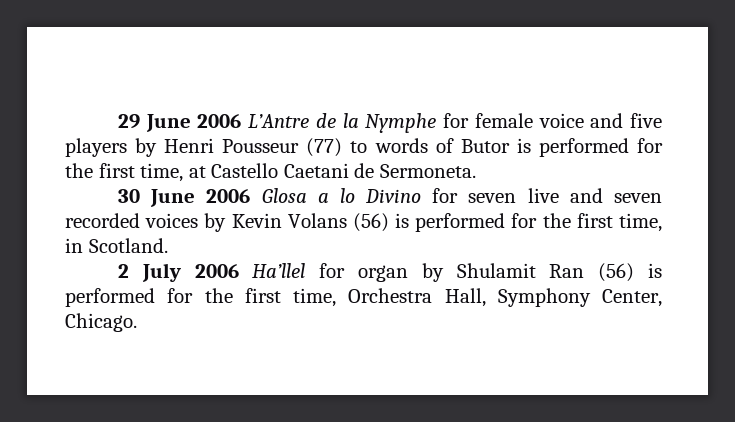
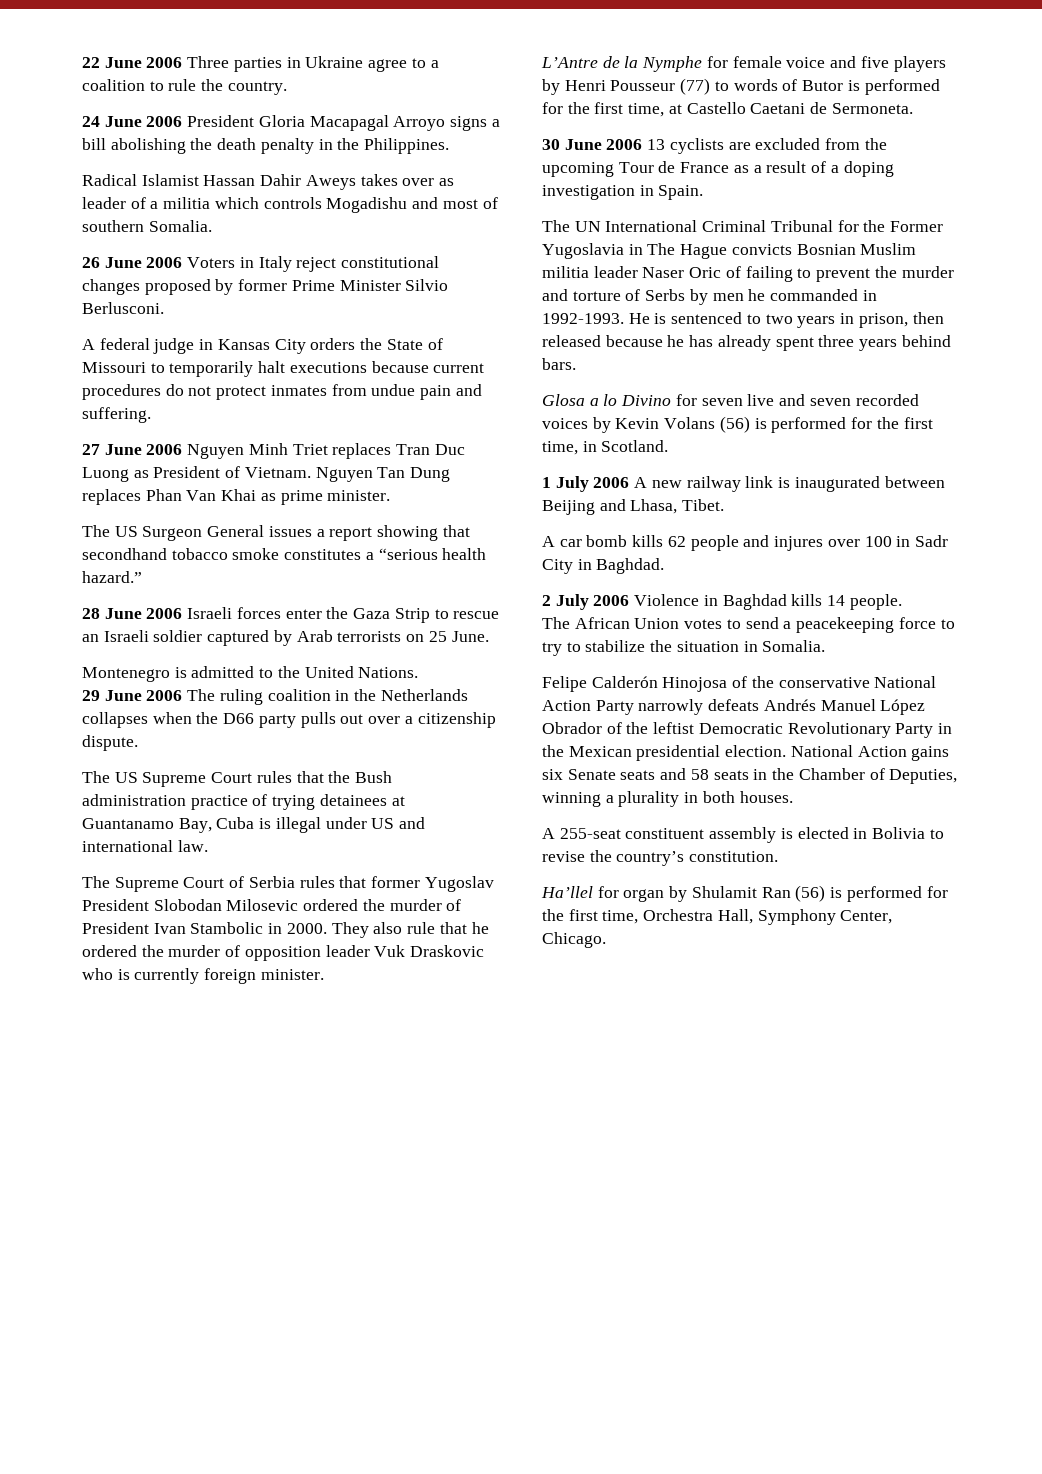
[117,114,242,132] 29 June 2006 -> [82,56,439,72] [82,79,287,95] [82,115,500,131] [82,138,450,154] [82,174,455,190] [82,197,498,213] [82,220,212,232] [82,256,440,272] [82,279,449,295] [82,302,164,314] [82,338,443,354] [82,361,485,377] [82,384,482,400] [82,407,151,423] [82,443,465,459] [82,466,451,482] [82,489,391,505] [82,525,470,541] [82,548,487,560] [82,571,142,583] [82,607,500,623] [82,630,489,646] [82,666,419,682] [82,689,468,705] [82,712,496,728] [82,735,138,751] [82,771,393,787] [82,794,405,810] [82,817,426,833] [82,840,208,852] [82,876,494,892] [82,899,462,911] [82,922,489,938] [82,945,485,961] [82,968,324,984] 22 June 2006 Three parties in Ukraine agree to a coalition to rule the country. // 24 June 2006 President Gloria Macapagal Arroyo signs a bill abolishing the death penalty in the Philippines. // Radical Islamist Hassan Dahir Aweys takes over as leader of a militia which controls Mogadishu and most of southern Somalia. // 26 June 2006 Voters in Italy reject constitutional changes proposed by former Prime Minister Silvio Berlusconi. // A federal judge in Kansas City orders the State of Missouri to temporarily halt executions because current procedures do not protect inmates from undue pain and suffering. // 27 June 2006 Nguyen Minh Triet replaces Tran Duc Luong as President of Vietnam. Nguyen Tan Dung replaces Phan Van Khai as prime minister. // The US Surgeon General issues a report showing that secondhand tobacco smoke constitutes a “serious health hazard.” // 28 June 2006 Israeli forces enter the Gaza Strip to rescue an Israeli soldier captured by Arab terrorists on 25 June. // Montenegro is admitted to the United Nations. // 29 June 2006 The ruling coalition in the Netherlands collapses when the D66 party pulls out over a citizenship dispute. // The US Supreme Court rules that the Bush administration practice of trying detainees at Guantanamo Bay, Cuba is illegal under US and international law. // The Supreme Court of Serbia rules that former Yugoslav President Slobodan Milosevic ordered the murder of President Ivan Stambolic in 2000. They also rule that he ordered the murder of opposition leader Vuk Draskovic who is currently foreign minister. //
(251, 196) none -> [647,138,887,154] [542,161,894,177] [542,185,704,200] [542,220,944,232] [542,243,917,259] [542,266,954,282] [542,289,877,305] [542,312,944,328] [542,335,951,351] [542,358,576,370] 13 cyclists are excluded from the upcoming Tour de France as a result of a doping investigation in Spain. // The UN International Criminal Tribunal for the Former Yugoslavia in The Hague convicts Bosnian Muslim militia leader Naser Oric of failing to prevent the murder and torture of Serbs by men he commanded in 1992-1993. He is sentenced to two years in prison, then released because he has already spent three years behind bars. //
[117,263,239,282] 2 July 2006 -> [542,476,945,492] [542,499,725,515] [542,535,948,551] [542,558,665,574] [542,594,902,610] [542,617,955,633] [542,640,826,656] [542,676,937,692] [542,699,926,715] [542,722,953,738] [542,745,950,761] [542,768,958,784] [542,791,793,807] [542,827,944,843] [542,850,779,866] 1 July 2006 A new railway link is inaugurated between Beijing and Lhasa, Tibet. // A car bomb kills 62 people and injures over 100 in Sadr City in Baghdad. // 2 July 2006 Violence in Baghdad kills 14 people. // The African Union votes to send a peacekeeping force to try to stabilize the situation in Somalia. // Felipe Calderón Hinojosa of the conservative National Action Party narrowly defeats Andrés Manuel López Obrador of the leftist Democratic Revolutionary Party in the Mexican presidential election. National Action gains six Senate seats and 58 seats in the Chamber of Deputies, winning a plurality in both houses. // A 255-seat constituent assembly is elected in Bolivia to revise the country’s constitution. //

